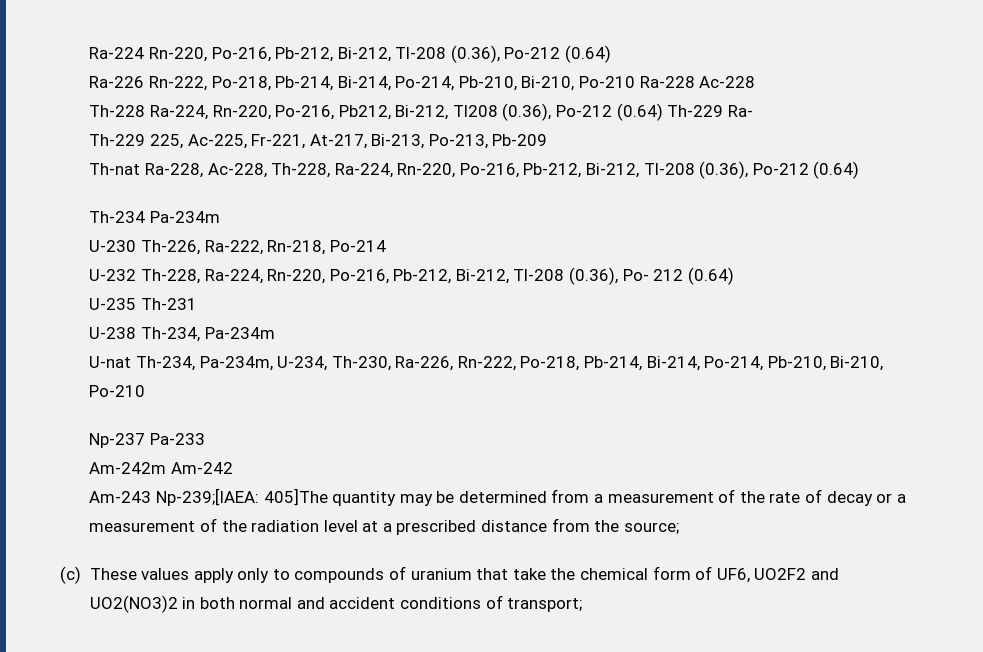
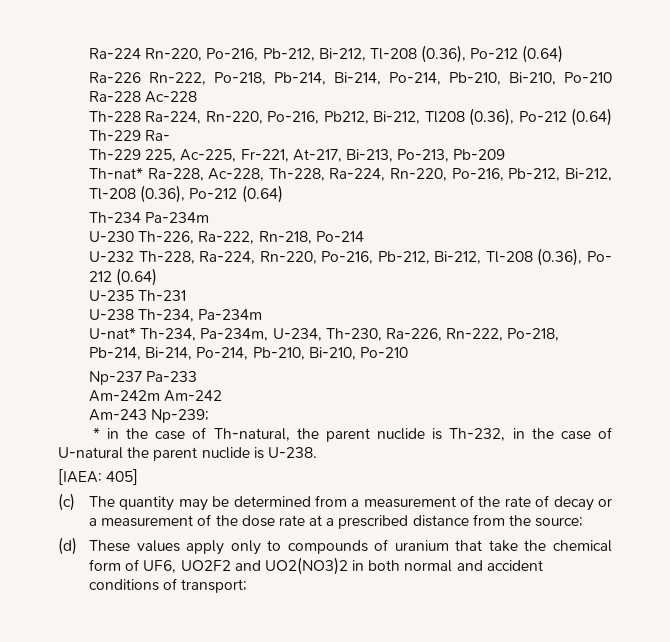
[89,163,141,175] Th-nat -> [88,167,143,179] Th-nat*
[89,356,132,368] U-nat -> [88,327,136,339] U-nat*
[155,488,328,506] Np-239;[IAEA: 405]The -> [151,409,210,423] [92,427,612,442] [58,447,317,461] [58,469,139,485] [58,493,115,511] Np-239; // * in the case of Th-natural, the parent nuclide is Th-232, in the case of U-natural the parent nuclide is U-238. // [IAEA: 405] // (c) The
[251,520,358,532] radiation level -> [241,515,305,527] dose rate
[60,566,81,584] (c) -> [58,537,77,555] (d)

